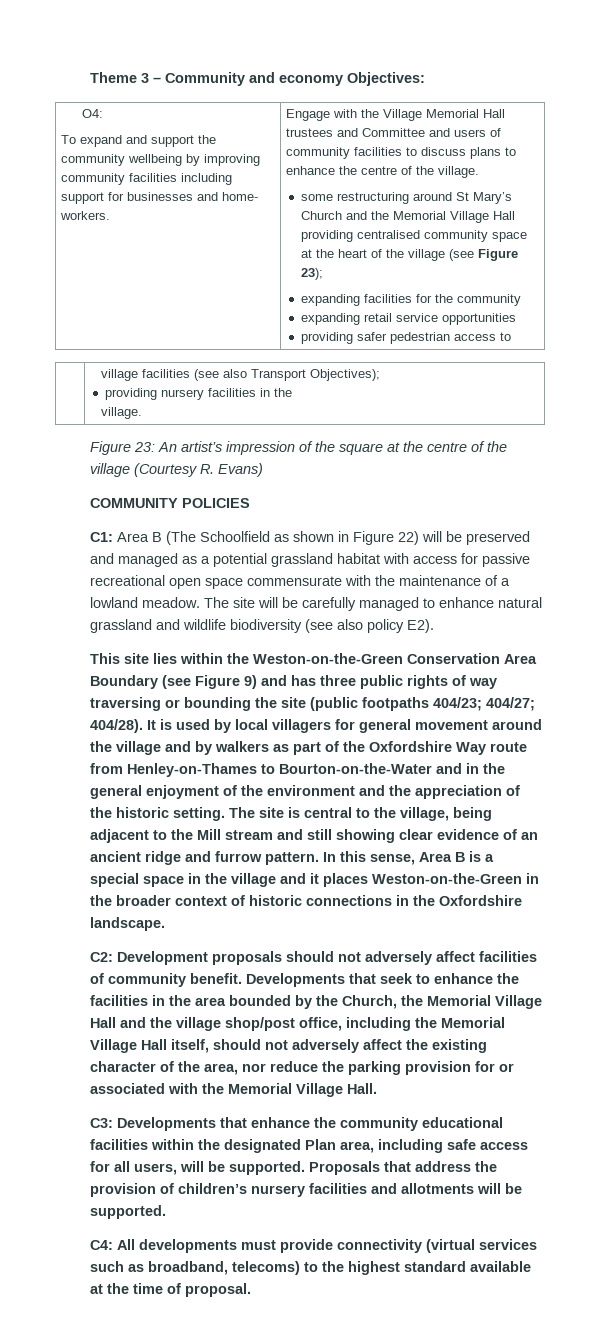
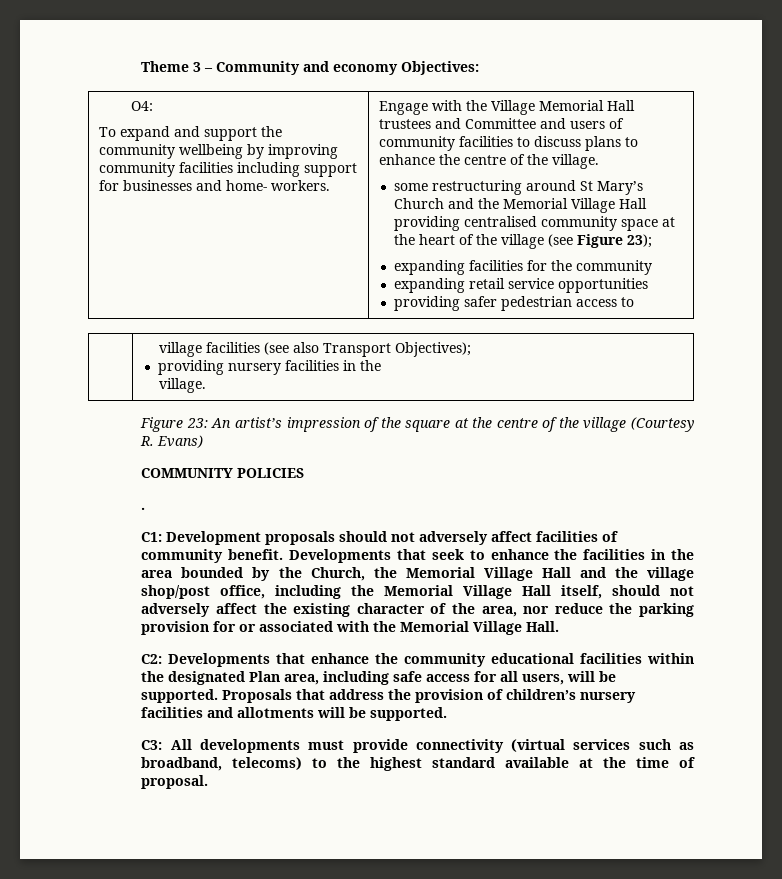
(251, 503) none -> [141,507,146,510] // .
[117,531,531,545] [90,553,531,567] [90,575,511,589] [90,597,543,611] [90,619,435,633] [90,653,538,664] [90,675,498,689] [90,697,536,711] [90,719,543,733] [90,741,528,755] [90,763,506,777] [90,785,521,799] [90,807,493,821] [90,829,539,843] [90,851,495,865] [90,873,540,887] [90,895,523,906] [90,917,166,931] [90,952,114,962] Area B (The Schoolfield as shown in Figure 22) will be preserved and managed as a potential grassland habitat with access for passive recreational open space commensurate with the maintenance of a lowland meadow. The site will be carefully managed to enhance natural grassland and wildlife biodiversity (see also policy E2). // This site lies within the Weston-on-the-Green Conservation Area Boundary (see Figure 9) and has three public rights of way traversing or bounding the site (public footpaths 404/23; 404/27; 404/28). It is used by local villagers for general movement around the village and by walkers as part of the Oxfordshire Way route from Henley-on-Thames to Bourton-on-the-Water and in the general enjoyment of the environment and the appreciation of the historic setting. The site is central to the village, being adjacent to the Mill stream and still showing clear evidence of an ancient ridge and furrow pattern. In this sense, Area B is a special space in the village and it places Weston-on-the-Green in the broader context of historic connections in the Oxfordshire landscape. // C2: -> (163, 537) none
[90,1118,114,1128] C3: -> [141,654,163,664] C2:
[90,1240,114,1250] C4: -> [141,740,163,750] C3:

